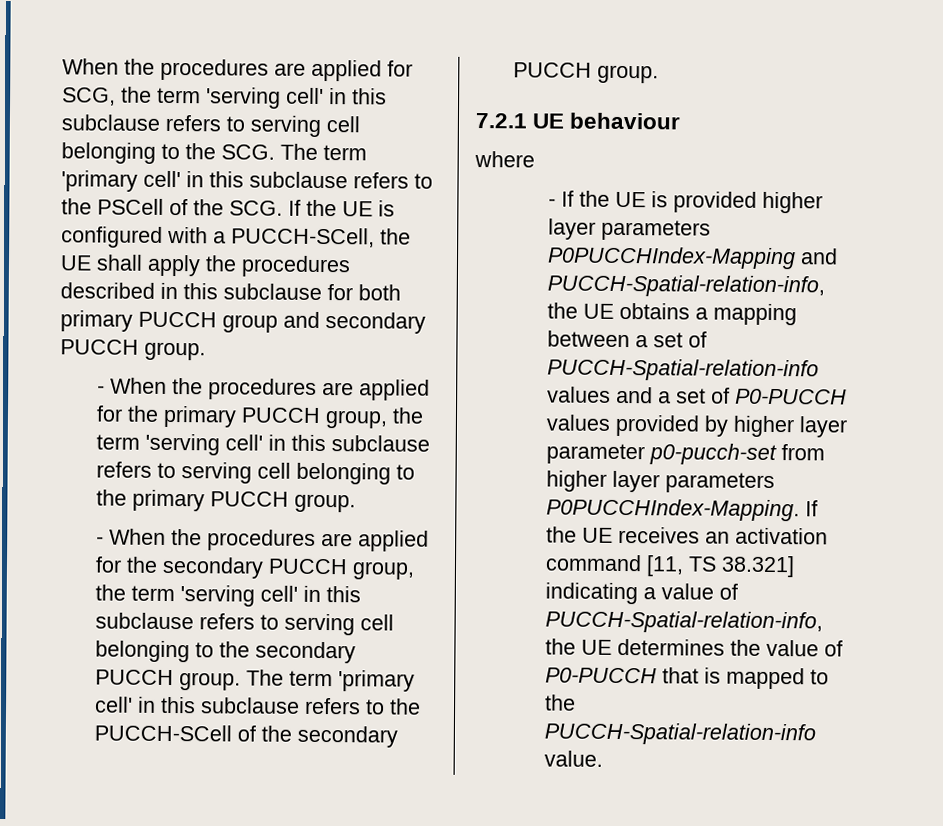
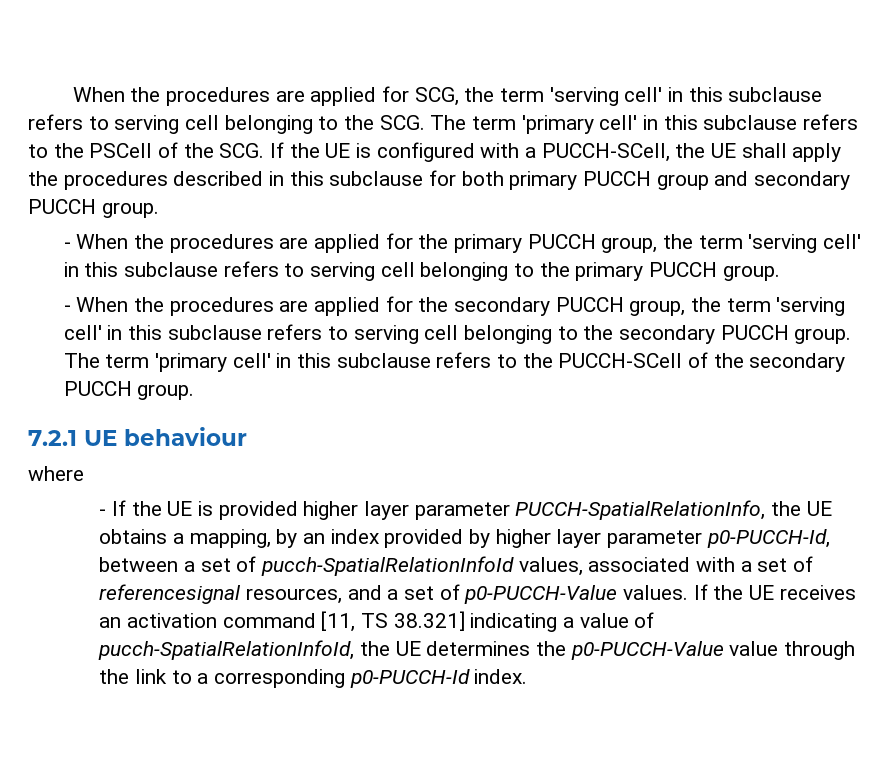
[601,219,712,241] [547,246,839,270] [547,274,826,298] [547,302,798,326] [547,330,708,348] [547,358,820,382] [547,386,848,405] [546,414,611,431] parameters P0PUCCHIndex-Mapping and PUCCH-Spatial-relation-info, the UE obtains a mapping between a set of PUCCH-Spatial-relation-info values and a set of P0-PUCCH values -> [414,500,832,520] [99,529,379,548] parameter PUCCH-SpatialRelationInfo, the UE obtains a mapping, by an index
[649,443,826,466] [546,470,776,494] [546,498,801,522] p0-pucch-set from higher layer parameters P0PUCCHIndex-Mapping. -> [706,529,830,548] [99,556,813,576] [99,584,688,604] p0-PUCCH-Id, between a set of pucch-SpatialRelationInfoId values, associated with a set of referencesignal resources, and a set of p0-PUCCH-Value values.
[545,610,824,634] PUCCH-Spatial-relation-info, -> [98,640,355,660] pucch-SpatialRelationInfoId,
[766,639,844,657] [545,667,830,690] [545,694,577,711] [544,722,817,746] [544,750,604,767] value of P0-PUCCH that is mapped to the PUCCH-Spatial-relation-info value. -> [570,641,855,660] [99,669,528,688] p0-PUCCH-Value value through the link to a corresponding p0-PUCCH-Id index.

